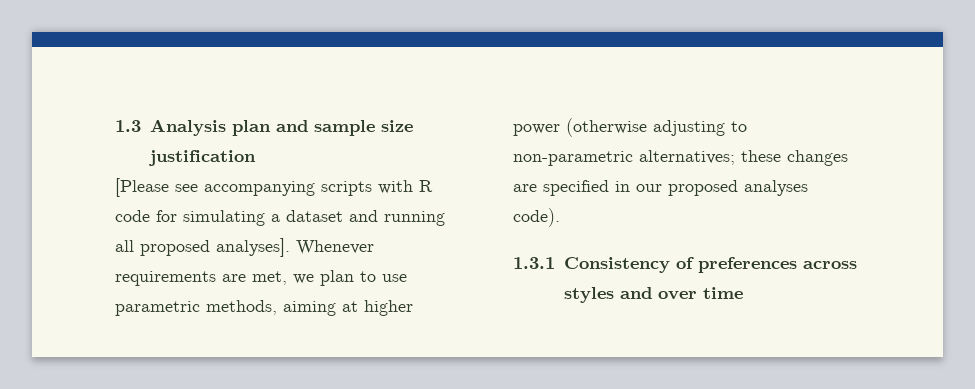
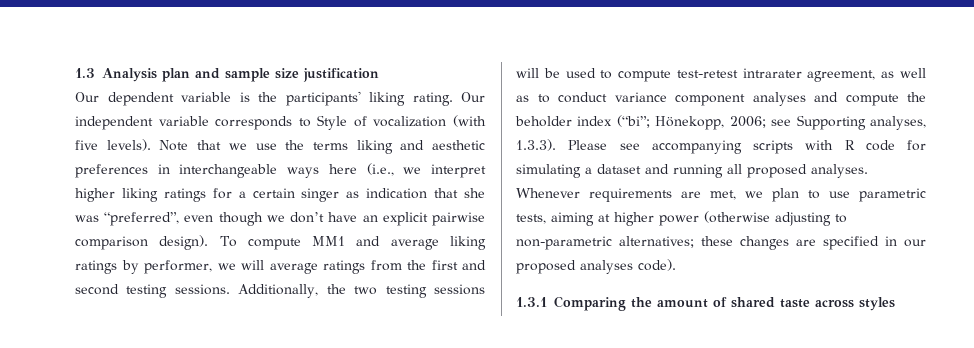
[115,178,169,197] [Please -> [75,91,485,106] [75,115,486,130] [75,139,485,154] [75,163,487,178] [75,188,485,202] [75,212,486,226] [75,235,486,250] [75,260,486,274] [75,284,485,298] [516,68,926,82] [516,92,926,106] [515,115,926,130] [516,139,608,151] Our dependent variable is the participants' liking rating. Our independent variable corresponds to Style of vocalization (with five levels). Note that we use the terms liking and aesthetic preferences in interchangeable ways here (i.e., we interpret higher liking ratings for a certain singer as indication that she was “preferred”, even though we don’t have an explicit pairwise comparison design). To compute MM1 and average liking ratings by performer, we will average ratings from the first and second testing sessions. Additionally, the two testing sessions will be used to compute test-retest intrarater agreement, as well as to conduct variance component analyses and compute the beholder index (“bi”; Hönekopp, 2006; see Supporting analyses, 1.3.3). Please
[216,238,290,257] analyses]. -> [811,164,868,178] analyses.
[206,300,277,315] methods, -> [516,214,546,224] tests,
[563,257,857,273] [563,287,743,303] Consistency of preferences across styles and over time -> [554,296,895,311] Comparing the amount of shared taste across styles

